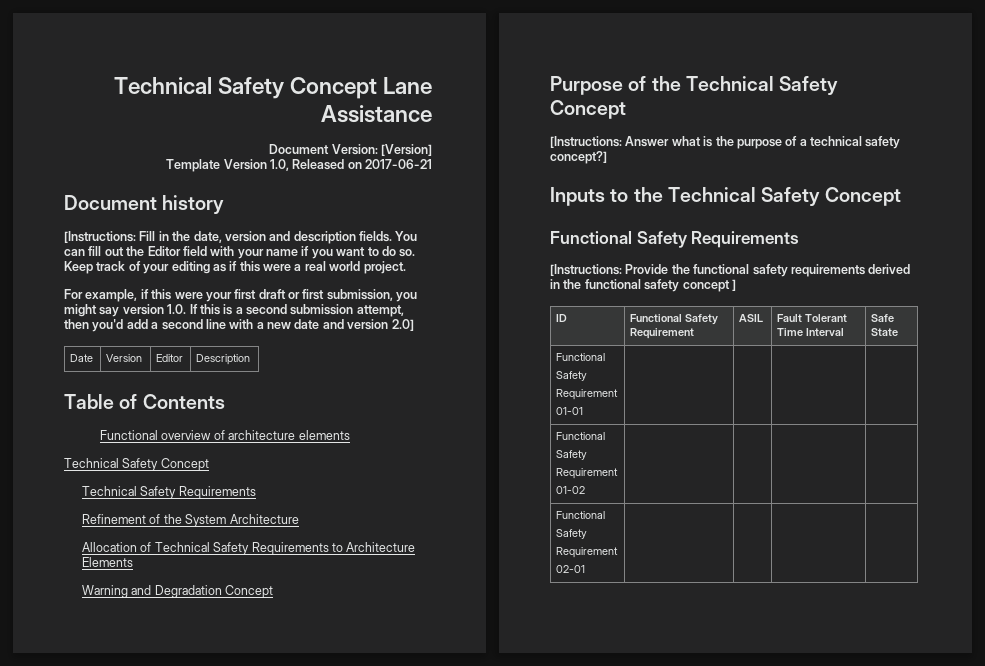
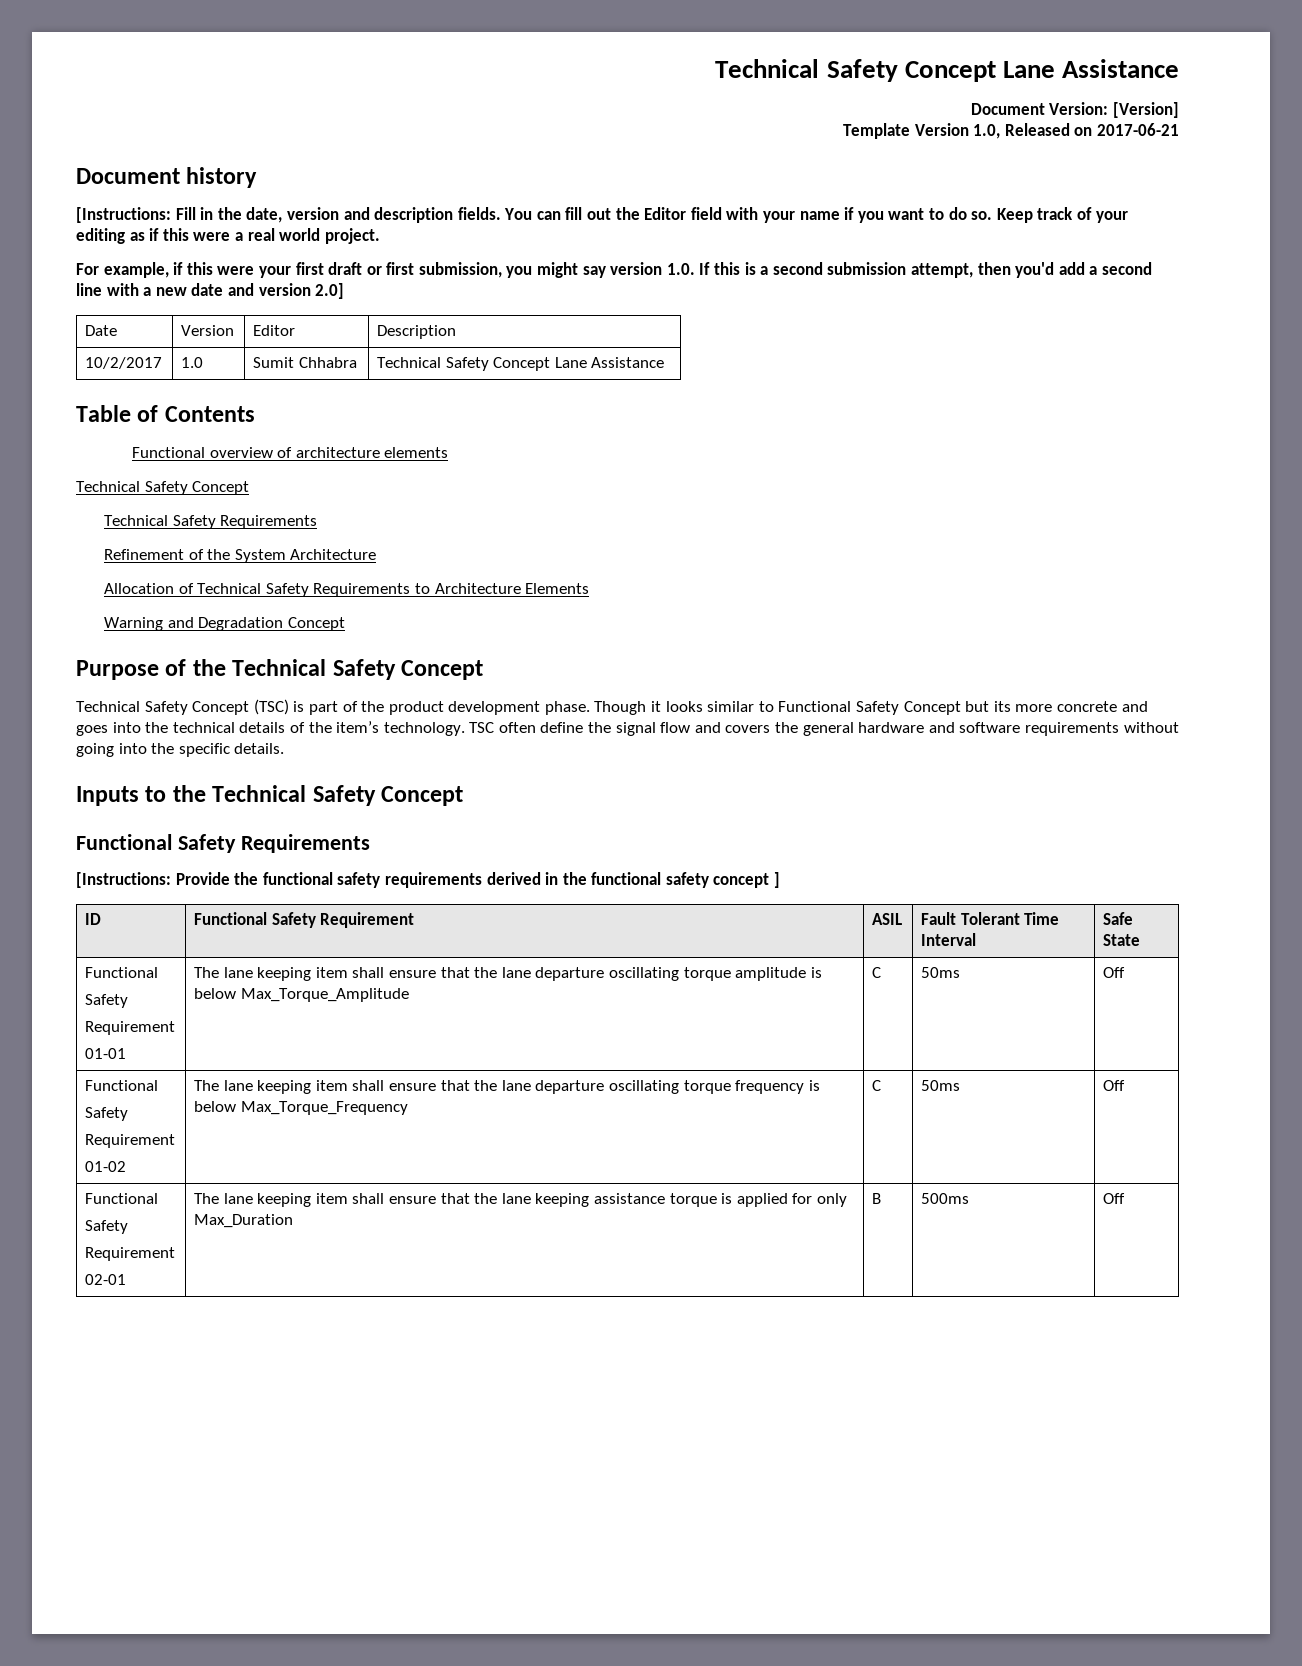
(251, 359) none -> [85,357,163,369] [181,357,204,368] [253,357,357,368] [377,357,665,371] // 10/2/2017 | 1.0 | Sumit Chhabra | Technical Safety Concept Lane Assistance
[550,136,901,149] [550,151,607,164] [Instructions: Answer what is the purpose of a technical safety concept?] -> [76,699,1148,715] [76,721,1179,736] [76,743,285,757] Technical Safety Concept (TSC) is part of the product development phase. Though it looks similar to Functional Safety Concept but its more concrete and goes into the technical details of the item’s technology. TSC often define the signal flow and covers the general hardware and software requirements without going into the specific details.
[556,432,606,440] [556,450,588,460] [556,468,619,479] [556,486,586,494] [556,511,606,519] [556,529,588,539] [556,547,619,558] [556,565,586,573] | | | // Functional // Safety // Requirement // 01-02 | | | | // Functional // Safety // Requirement // 02-01 | | | | -> [194,967,822,981] [194,988,409,1002] [872,967,882,978] [921,967,961,978] [1103,967,1126,978] [85,1080,159,1091] [85,1107,129,1121] [85,1134,176,1148] [85,1161,127,1172] [194,1080,820,1094] [194,1101,408,1115] [872,1080,882,1091] [921,1080,961,1091] [1103,1080,1126,1091] [85,1193,159,1204] [85,1220,129,1234] [85,1247,176,1261] [85,1274,127,1285] [194,1193,847,1207] [194,1214,294,1228] [872,1193,882,1204] [921,1193,970,1204] [1103,1193,1126,1204] The lane keeping item shall ensure that the lane departure oscillating torque amplitude is below Max_Torque_Amplitude | C | 50ms | Off // Functional // Safety // Requirement // 01-02 | The lane keeping item shall ensure that the lane departure oscillating torque frequency is below Max_Torque_Frequency | C | 50ms | Off // Functional // Safety // Requirement // 02-01 | The lane keeping item shall ensure that the lane keeping assistance torque is applied for only Max_Duration | B | 500ms | Off

